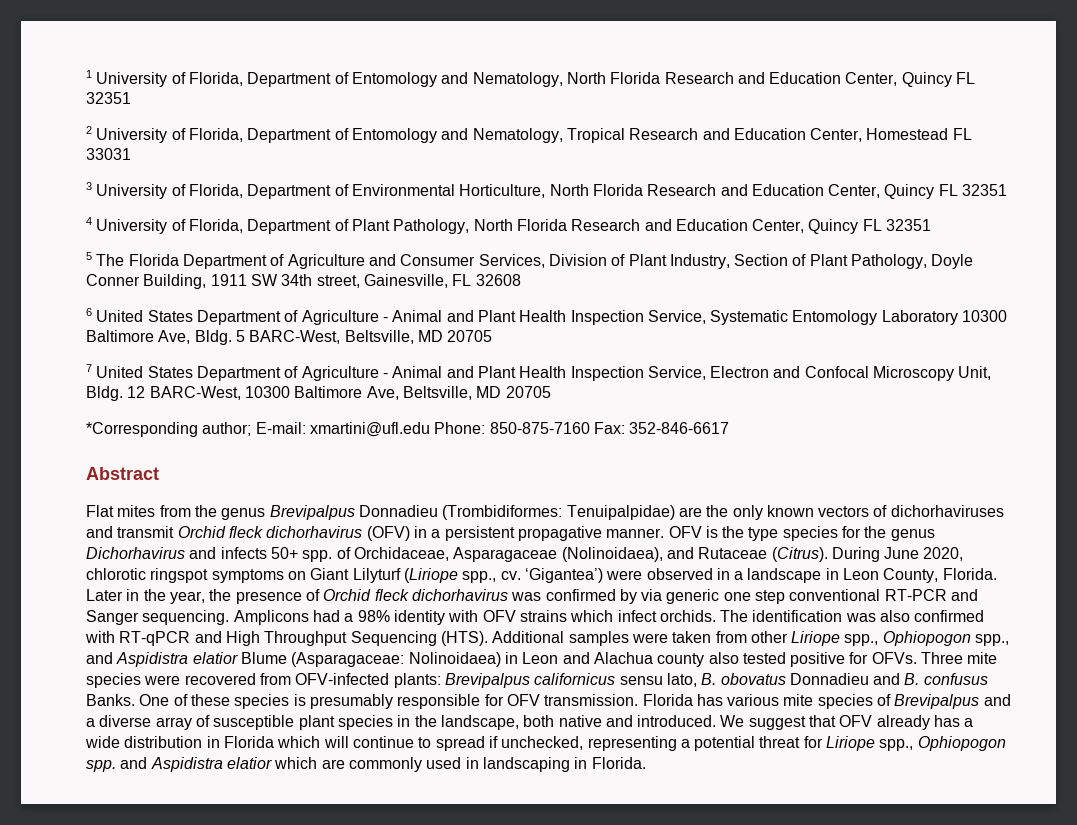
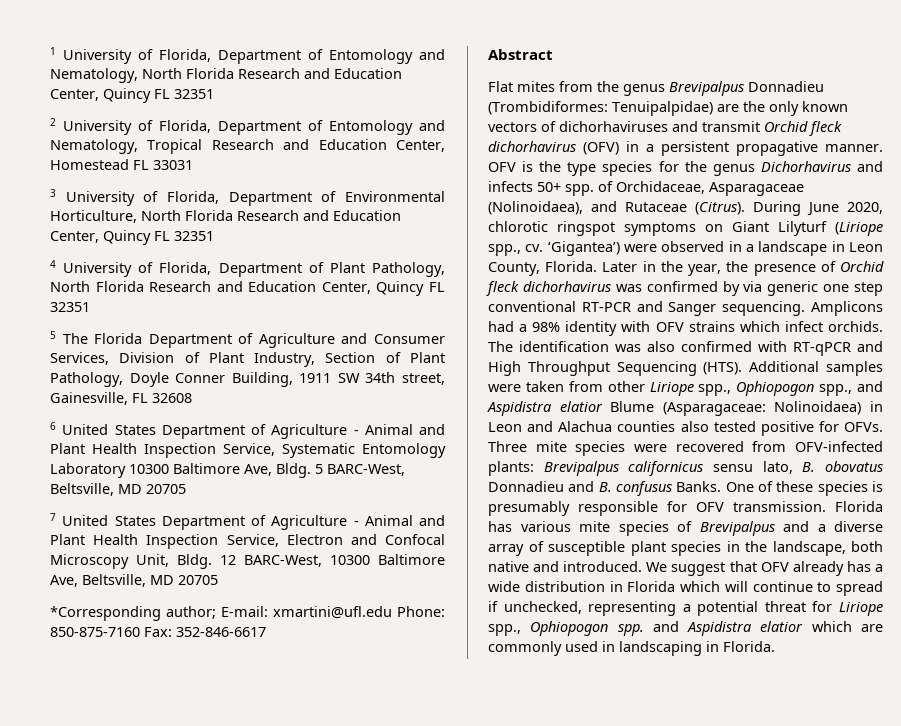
[657,653,705,667] county -> [617,421,676,432] counties

